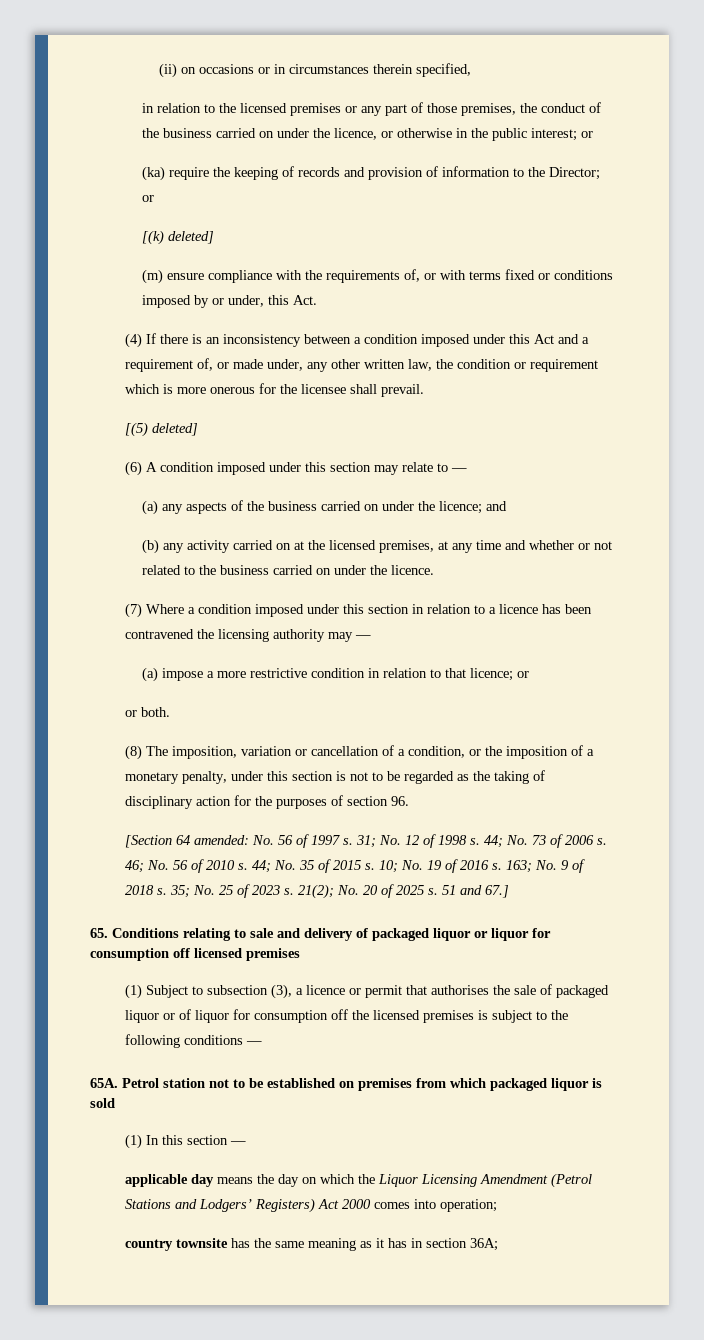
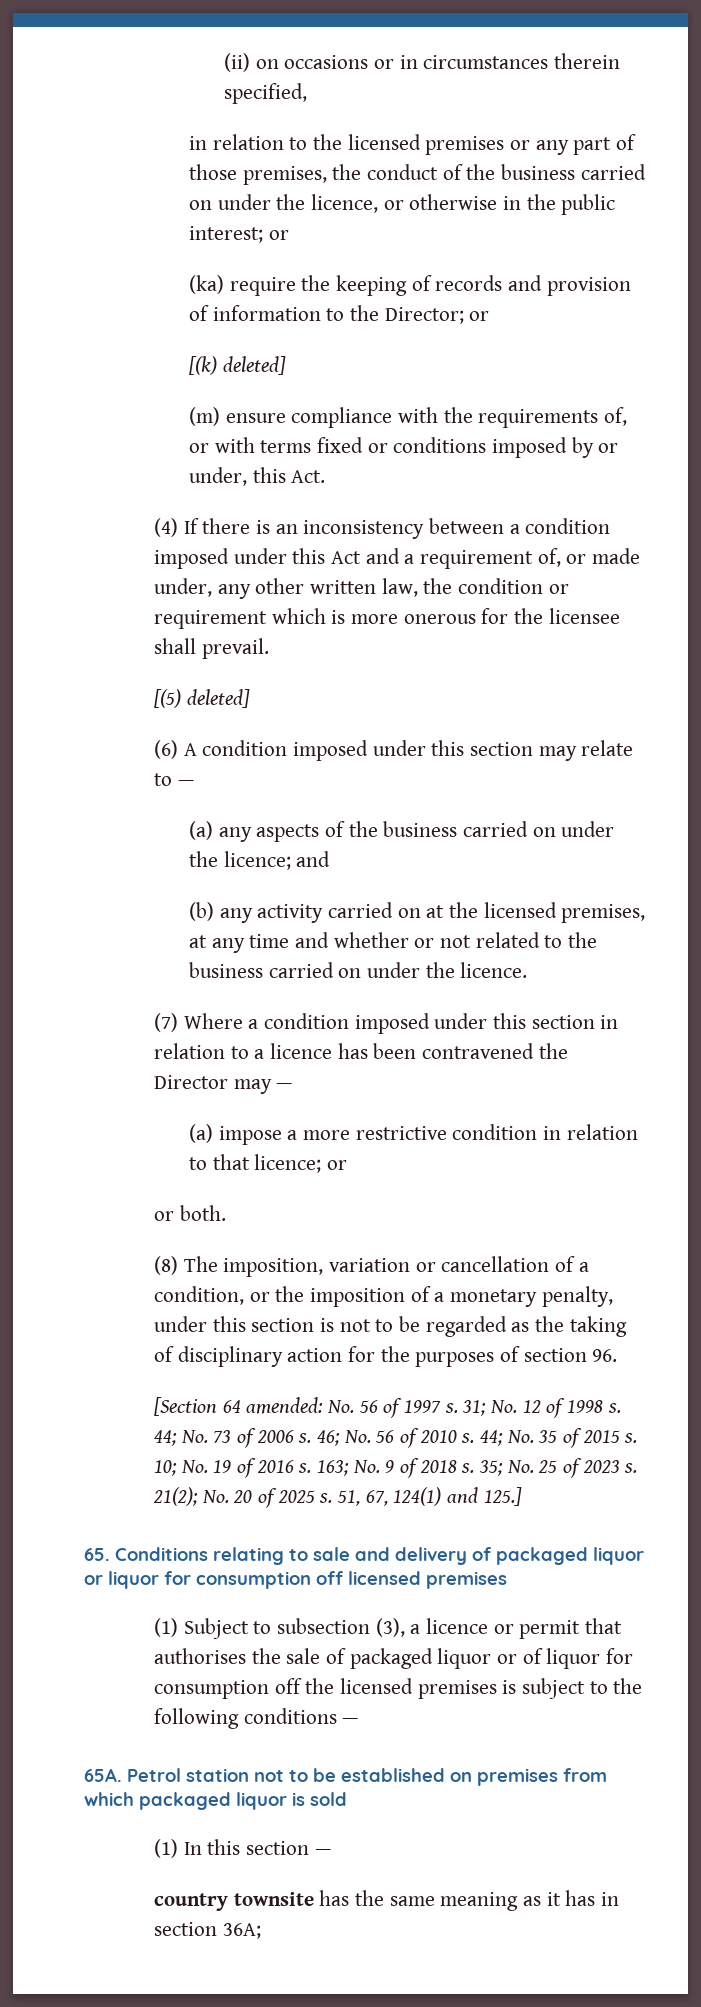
[217,629,325,642] licensing authority -> [153,1075,228,1089] Director
[441,885,509,898] 51 and 67.] -> [336,1487,522,1506] 51, 67, 124(1) and 125.]
[124,1173,592,1188] [124,1198,497,1213] // applicable day means the day on which the Liquor Licensing Amendment (Petrol Stations and Lodgers’ Registers) Act 2000 comes into operation; -> (331, 1852) none

